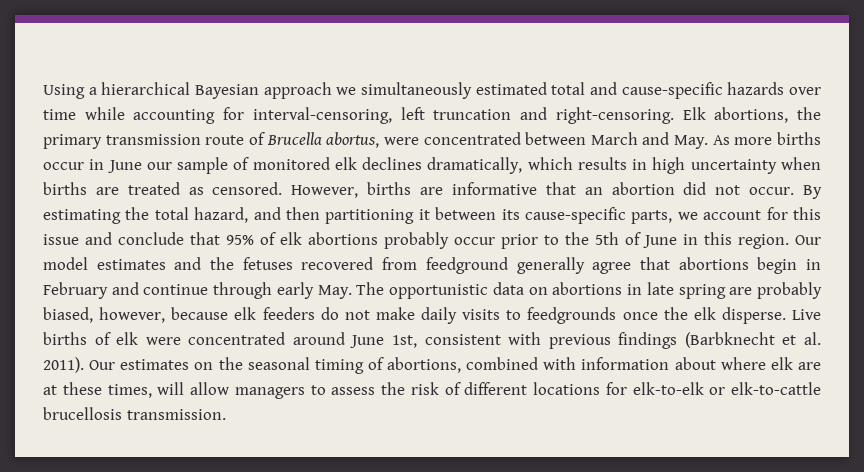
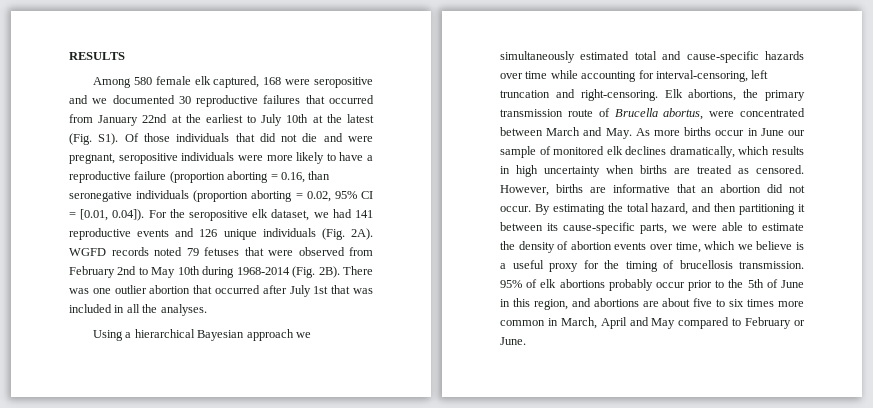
(43, 91) none -> [69,52,125,60] [93,76,373,88] [69,95,374,107] [69,114,375,126] [69,133,374,145] [69,152,373,164] [69,171,331,183] [69,190,373,202] [69,209,373,221] [69,228,373,240] [69,247,373,256] [69,266,374,278] [69,285,374,297] [69,304,207,316] RESULTS // Among 580 female elk captured, 168 were seropositive and we documented 30 reproductive failures that occurred from January 22nd at the earliest to July 10th at the latest (Fig. S1). Of those individuals that did not die and were pregnant, seropositive individuals were more likely to have a reproductive failure (proportion aborting = 0.16, than seronegative individuals (proportion aborting = 0.02, 95% CI = [0.01, 0.04]). For the seropositive elk dataset, we had 141 reproductive events and 126 unique individuals (Fig. 2A). WGFD records noted 79 fetuses that were observed from February 2nd to May 10th during 1968-2014 (Fig. 2B). There was one outlier abortion that occurred after July 1st that was included in all the analyses. //
[703,207,821,220] [43,232,220,245] account for this issue and conclude that -> [692,222,804,231] [500,241,804,253] [500,260,804,272] were able to estimate the density of abortion events over time, which we believe is a useful proxy for the timing of brucellosis transmission.
[738,234,821,249] [43,257,822,274] [43,282,823,299] [43,307,821,324] [43,332,821,349] [43,357,821,374] [43,382,821,399] [43,407,226,420] region. Our model estimates and the fetuses recovered from feedground generally agree that abortions begin in February and continue through early May. The opportunistic data on abortions in late spring are probably biased, however, because elk feeders do not make daily visits to feedgrounds once the elk disperse. Live births of elk were concentrated around June 1st, consistent with previous findings (Barbknecht et al. 2011). Our estimates on the seasonal timing of abortions, combined with information about where elk are at these times, will allow managers to assess the risk of different locations for elk-to-elk or elk-to-cattle brucellosis transmission. -> [533,298,804,310] [500,317,805,329] [500,337,526,345] region, and abortions are about five to six times more common in March, April and May compared to February or June.

